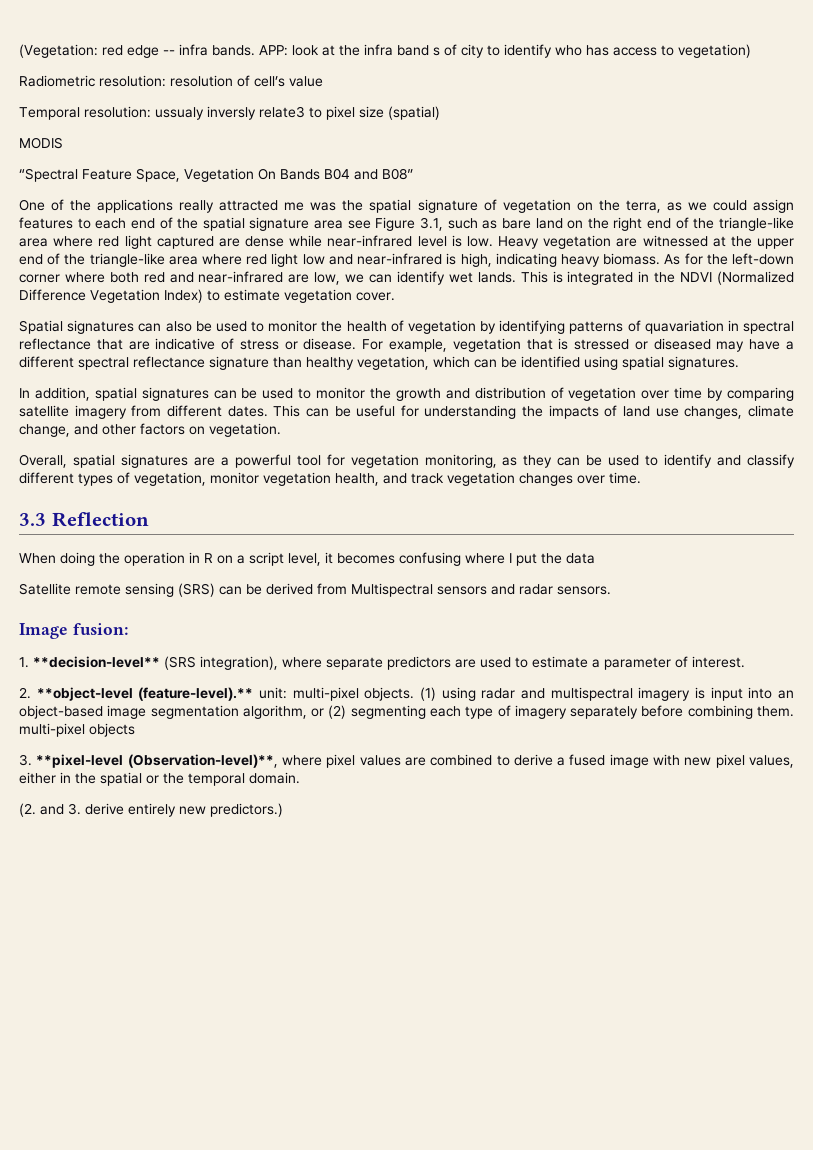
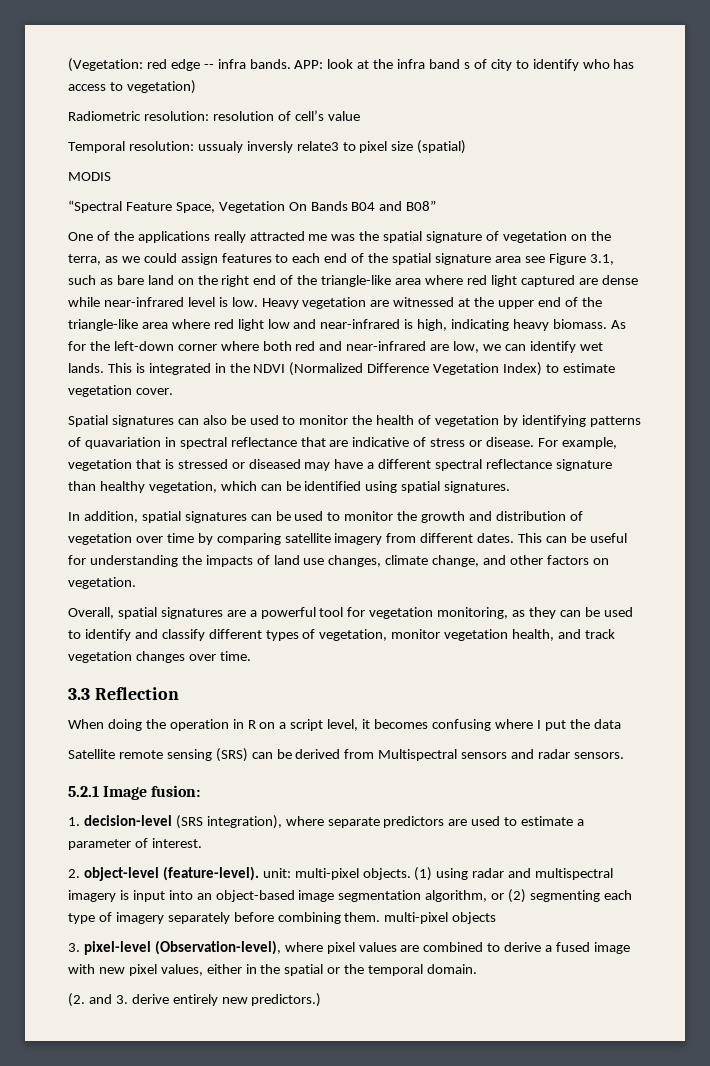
(611, 590) none -> [68,786,99,797] 5.2.1
[33,656,160,668] **decision-level** -> [83,815,172,826] decision-level
[36,687,254,701] **object-level (feature-level).** -> [83,866,259,881] object-level (feature-level).
[36,754,278,768] **pixel-level (Observation-level)**, -> [83,940,281,955] pixel-level (Observation-level),

